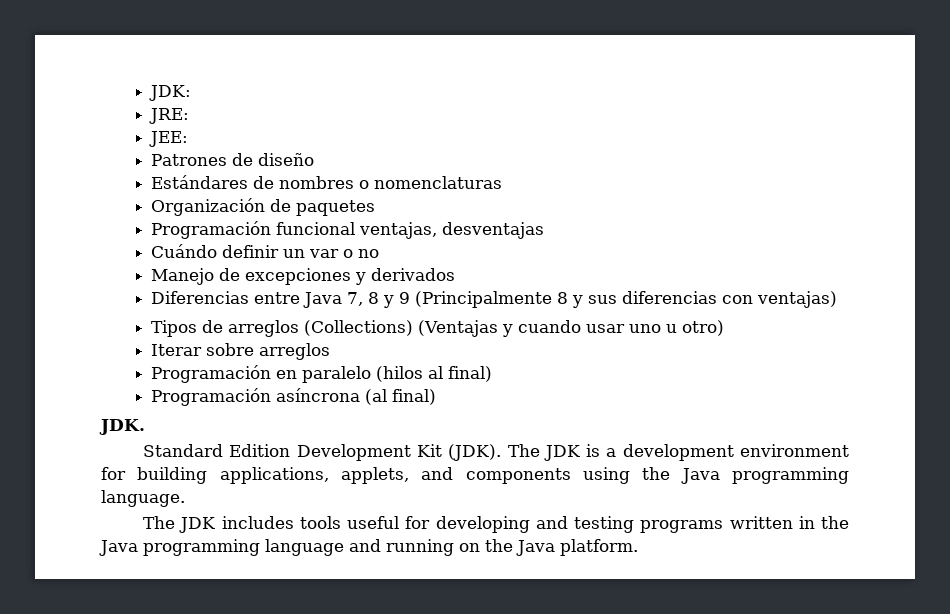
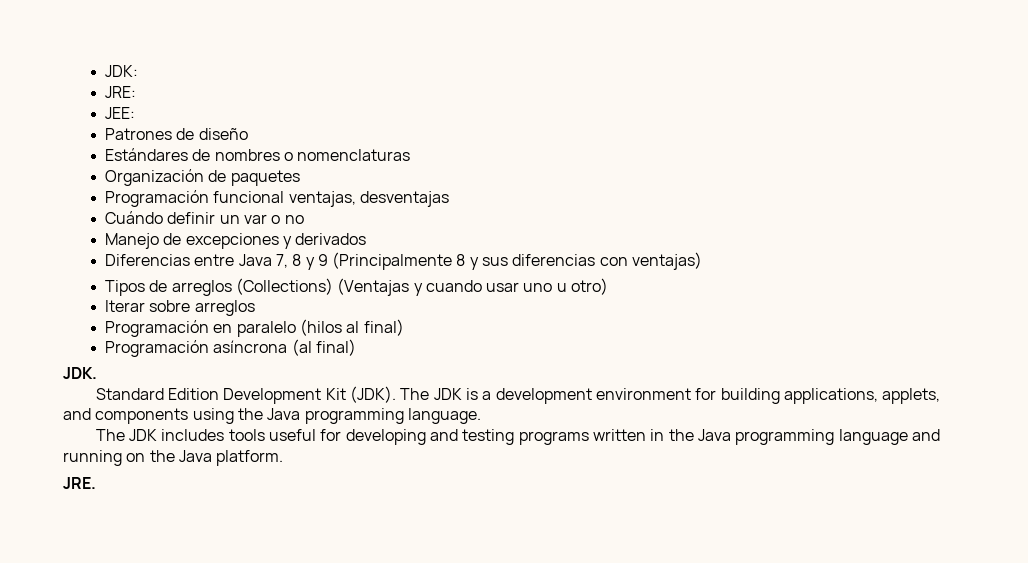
(638, 547) none -> [63,477,96,489] // JRE.

